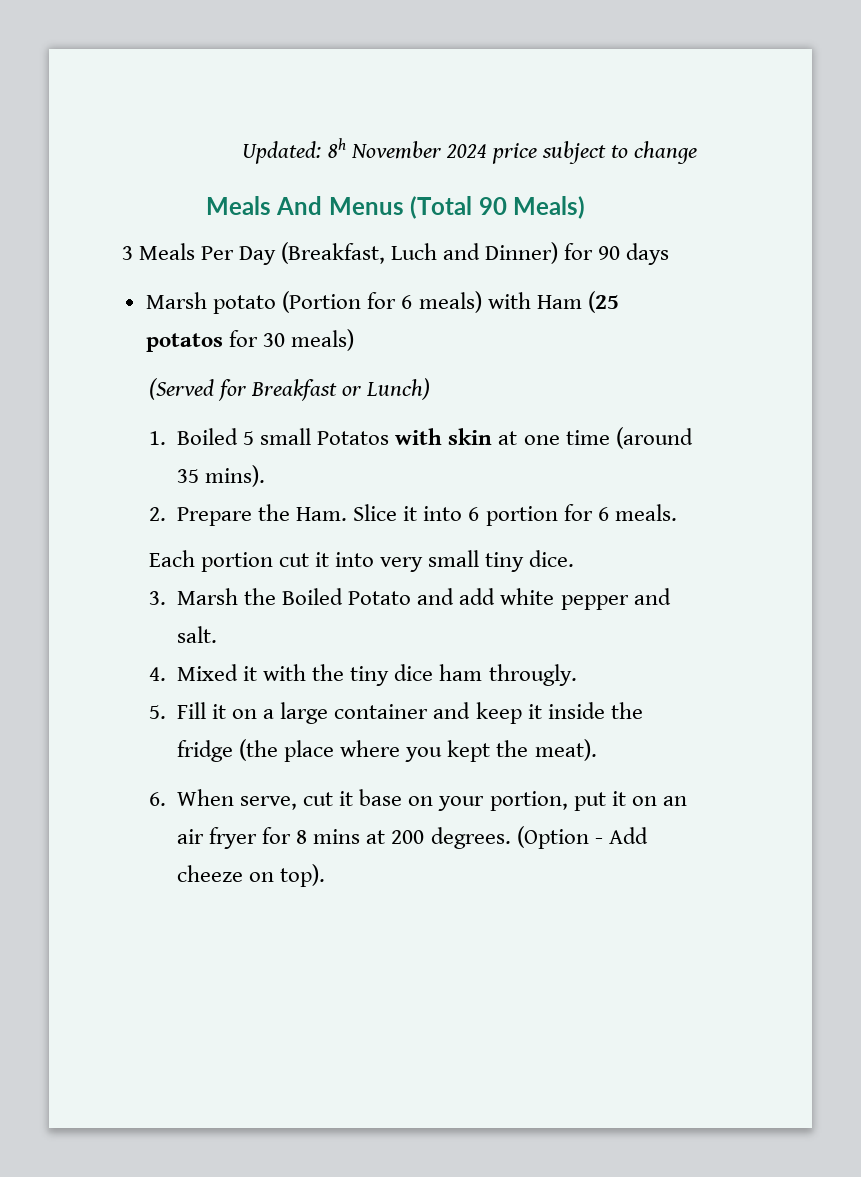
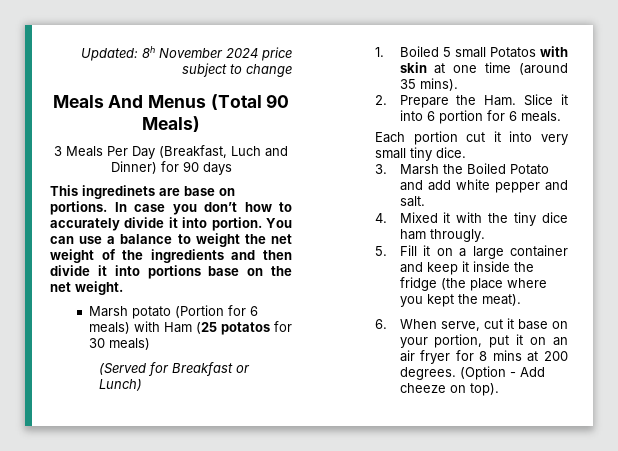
(670, 254) none -> [50,185,235,199] [50,201,292,215] [50,217,292,231] [50,233,292,247] [50,249,292,263] [50,265,292,279] [50,281,123,295] // This ingredinets are base on portions. In case you don’t how to accurately divide it into portion. You can use a balance to weight the net weight of the ingredients and then divide it into portions base on the net weight.

